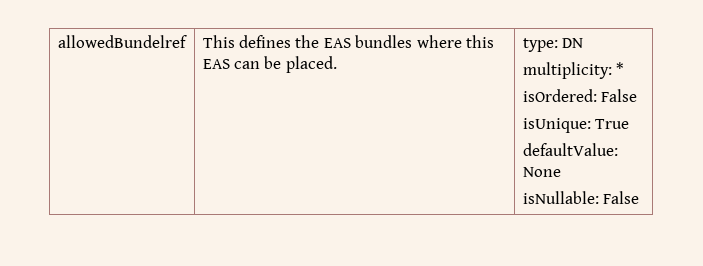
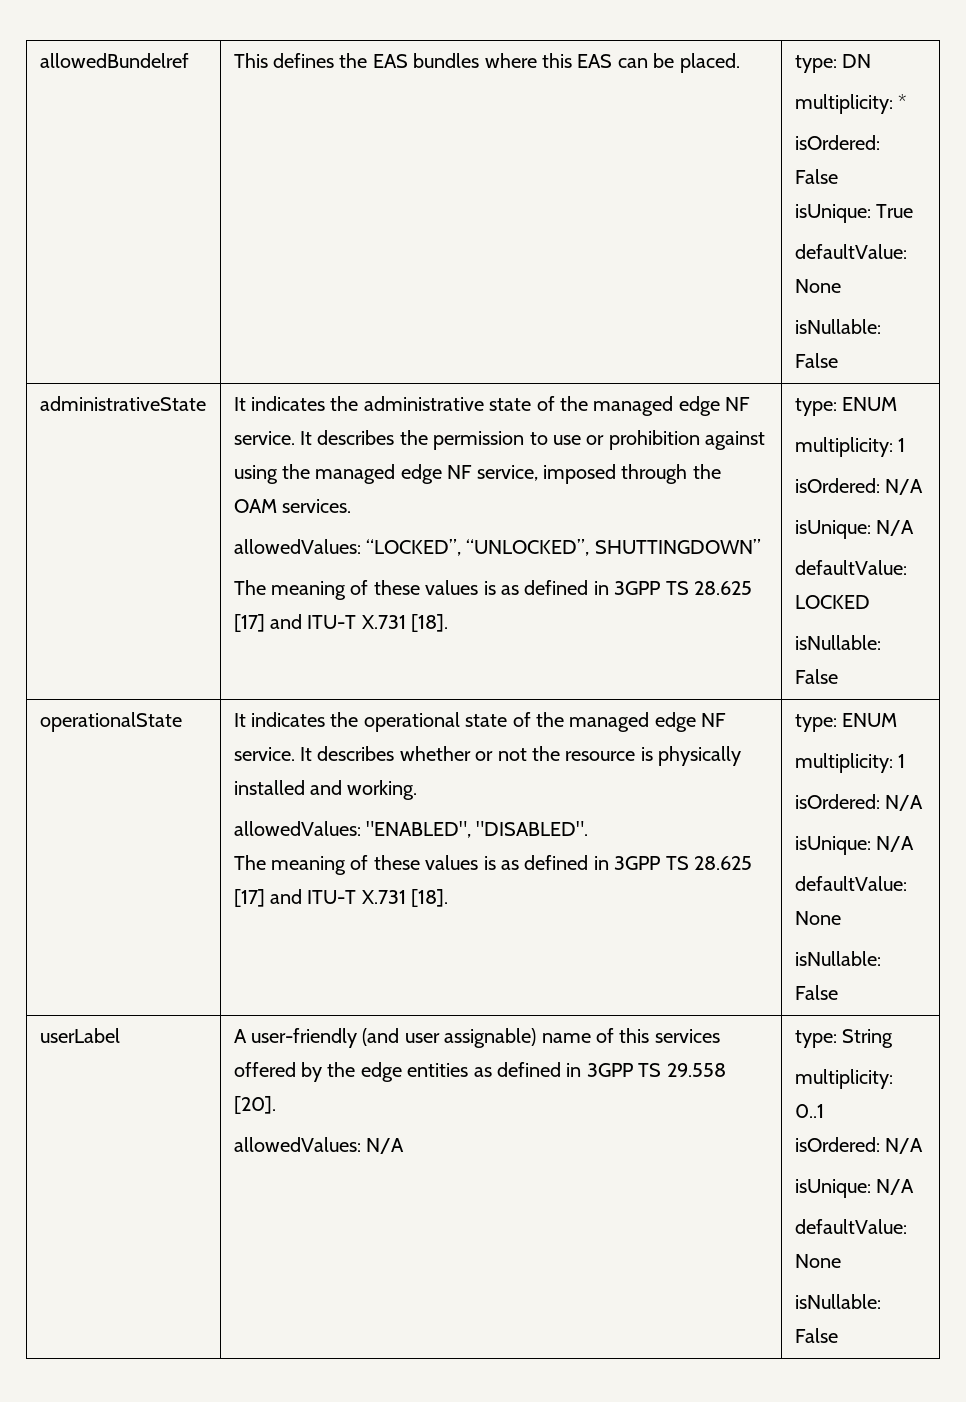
(639, 197) none -> [39,396,206,411] [233,396,751,416] [233,430,766,450] [233,464,721,484] [233,499,351,513] [233,539,761,556] [233,580,752,600] [233,614,449,632] [794,397,897,416] [794,437,905,457] [794,478,923,495] [794,520,914,539] [794,560,907,575] [794,595,870,609] [794,635,881,650] [794,669,838,684] [39,712,182,732] [233,712,727,732] [233,746,742,766] [233,780,418,800] [233,821,589,838] [233,855,752,875] [233,889,449,907] [794,713,897,732] [794,753,905,773] [794,794,923,811] [794,836,914,855] [794,876,907,891] [794,911,841,925] [794,951,881,966] [794,985,838,1000] [39,1028,120,1043] [233,1028,720,1048] [233,1062,726,1082] [233,1096,276,1114] [233,1137,404,1154] [794,1029,893,1048] [794,1069,893,1089] [794,1104,824,1118] [794,1137,923,1154] [794,1179,914,1198] [794,1219,907,1234] [794,1254,841,1268] [794,1294,881,1309] [794,1328,838,1343] // administrativeState | It indicates the administrative state of the managed edge NF service. It describes the permission to use or prohibition against using the managed edge NF service, imposed through the OAM services. // allowedValues: “LOCKED”, “UNLOCKED”, SHUTTINGDOWN” // The meaning of these values is as defined in 3GPP TS 28.625 [17] and ITU-T X.731 [18]. | type: ENUM // multiplicity: 1 // isOrdered: N/A // isUnique: N/A // defaultValue: LOCKED // isNullable: False // operationalState | It indicates the operational state of the managed edge NF service. It describes whether or not the resource is physically installed and working. // allowedValues: "ENABLED", "DISABLED". // The meaning of these values is as defined in 3GPP TS 28.625 [17] and ITU-T X.731 [18]. | type: ENUM // multiplicity: 1 // isOrdered: N/A // isUnique: N/A // defaultValue: None // isNullable: False // userLabel | A user-friendly (and user assignable) name of this services offered by the edge entities as defined in 3GPP TS 29.558 [20]. // allowedValues: N/A | type: String // multiplicity: 0..1 // isOrdered: N/A // isUnique: N/A // defaultValue: None // isNullable: False

